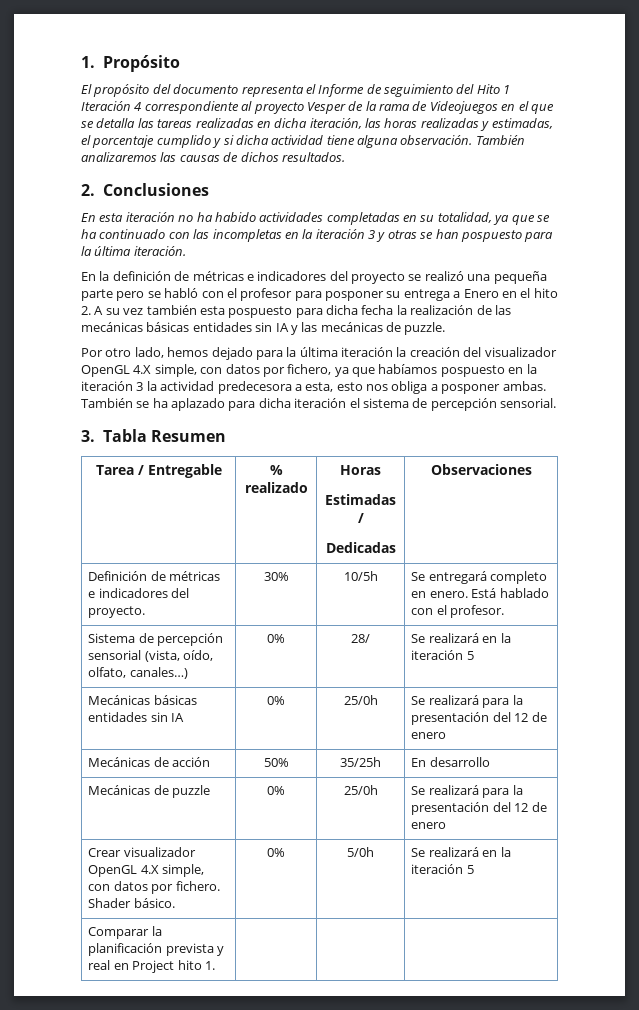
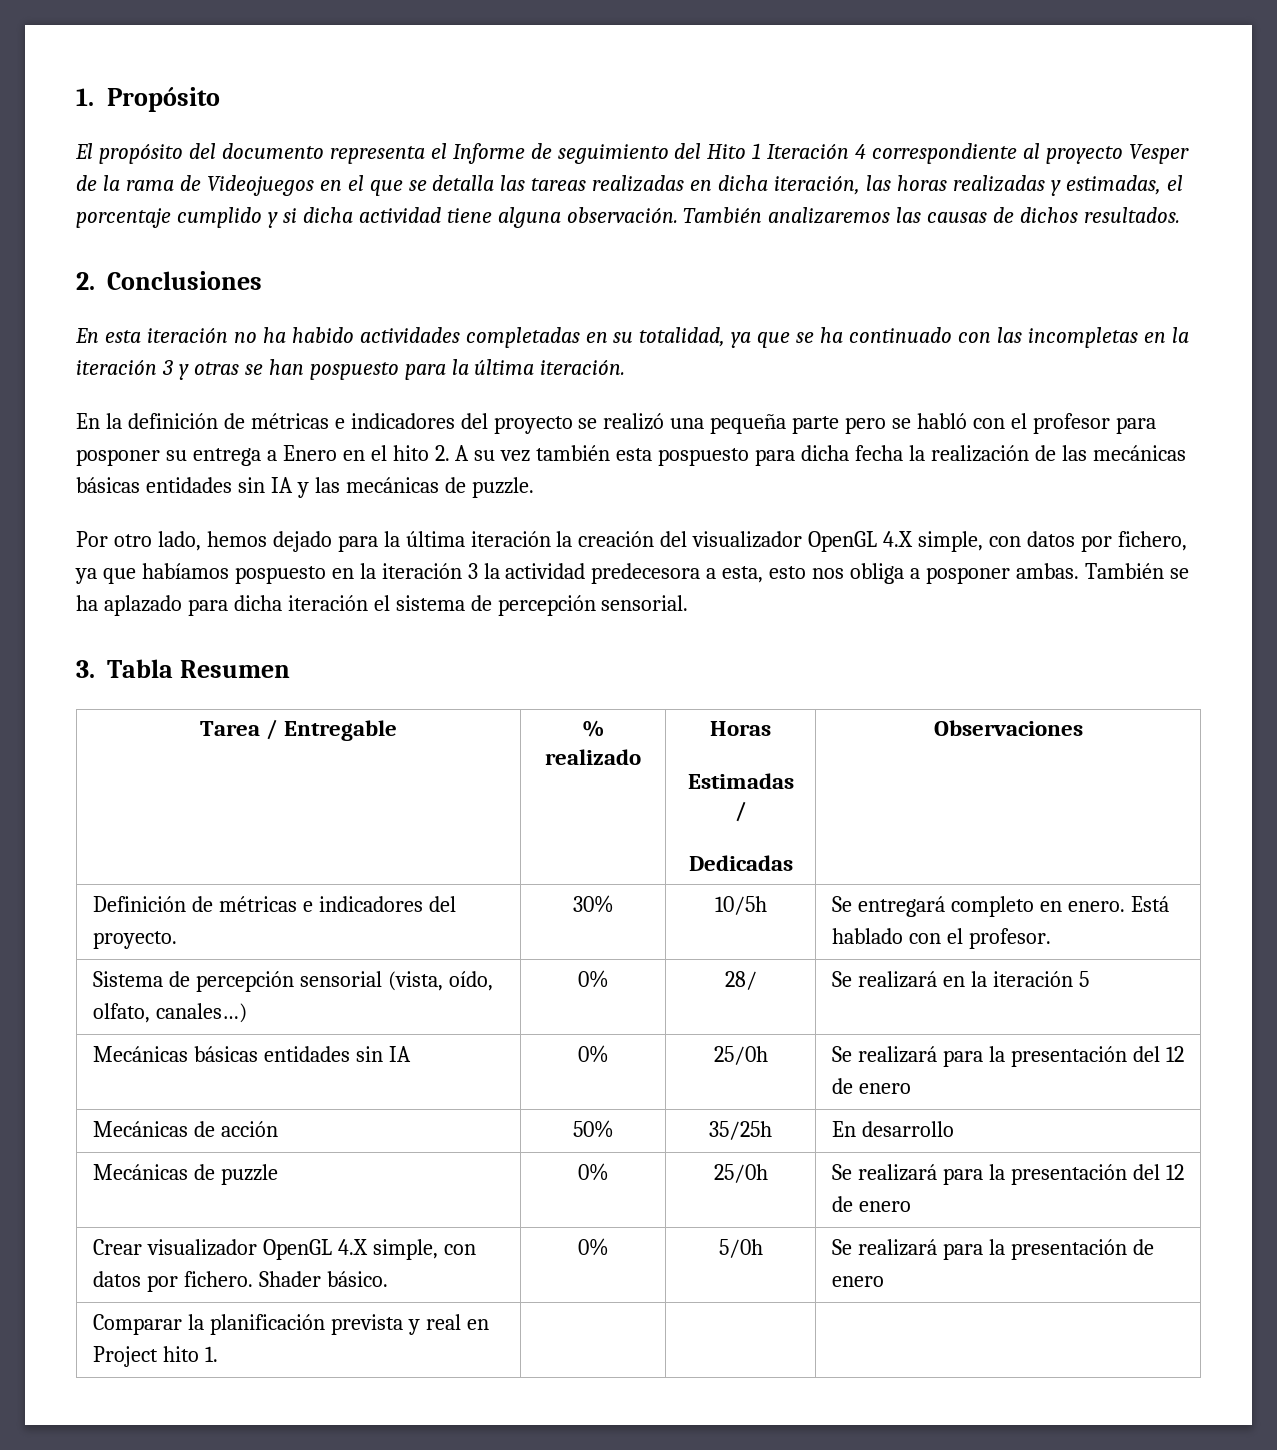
[482,847,511,857] [411,864,474,874] en la iteración 5 -> [942,1239,1154,1260] [832,1276,885,1287] para la presentación de enero

